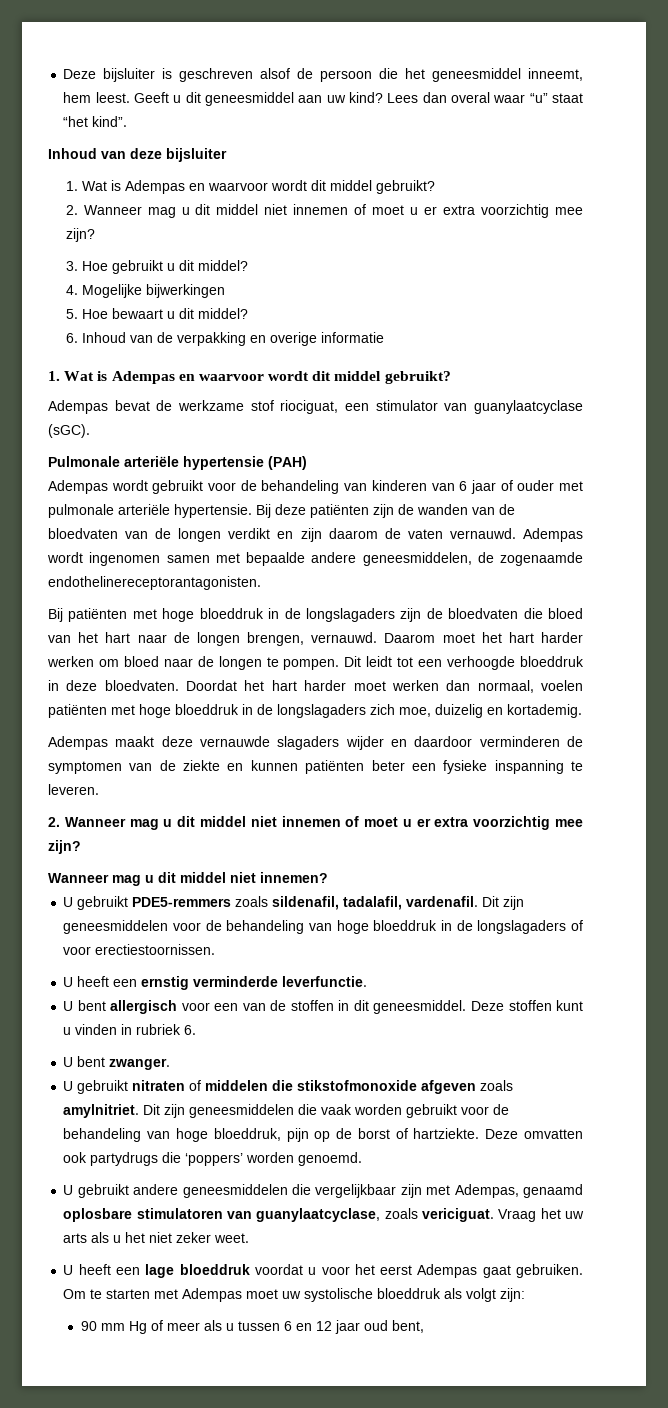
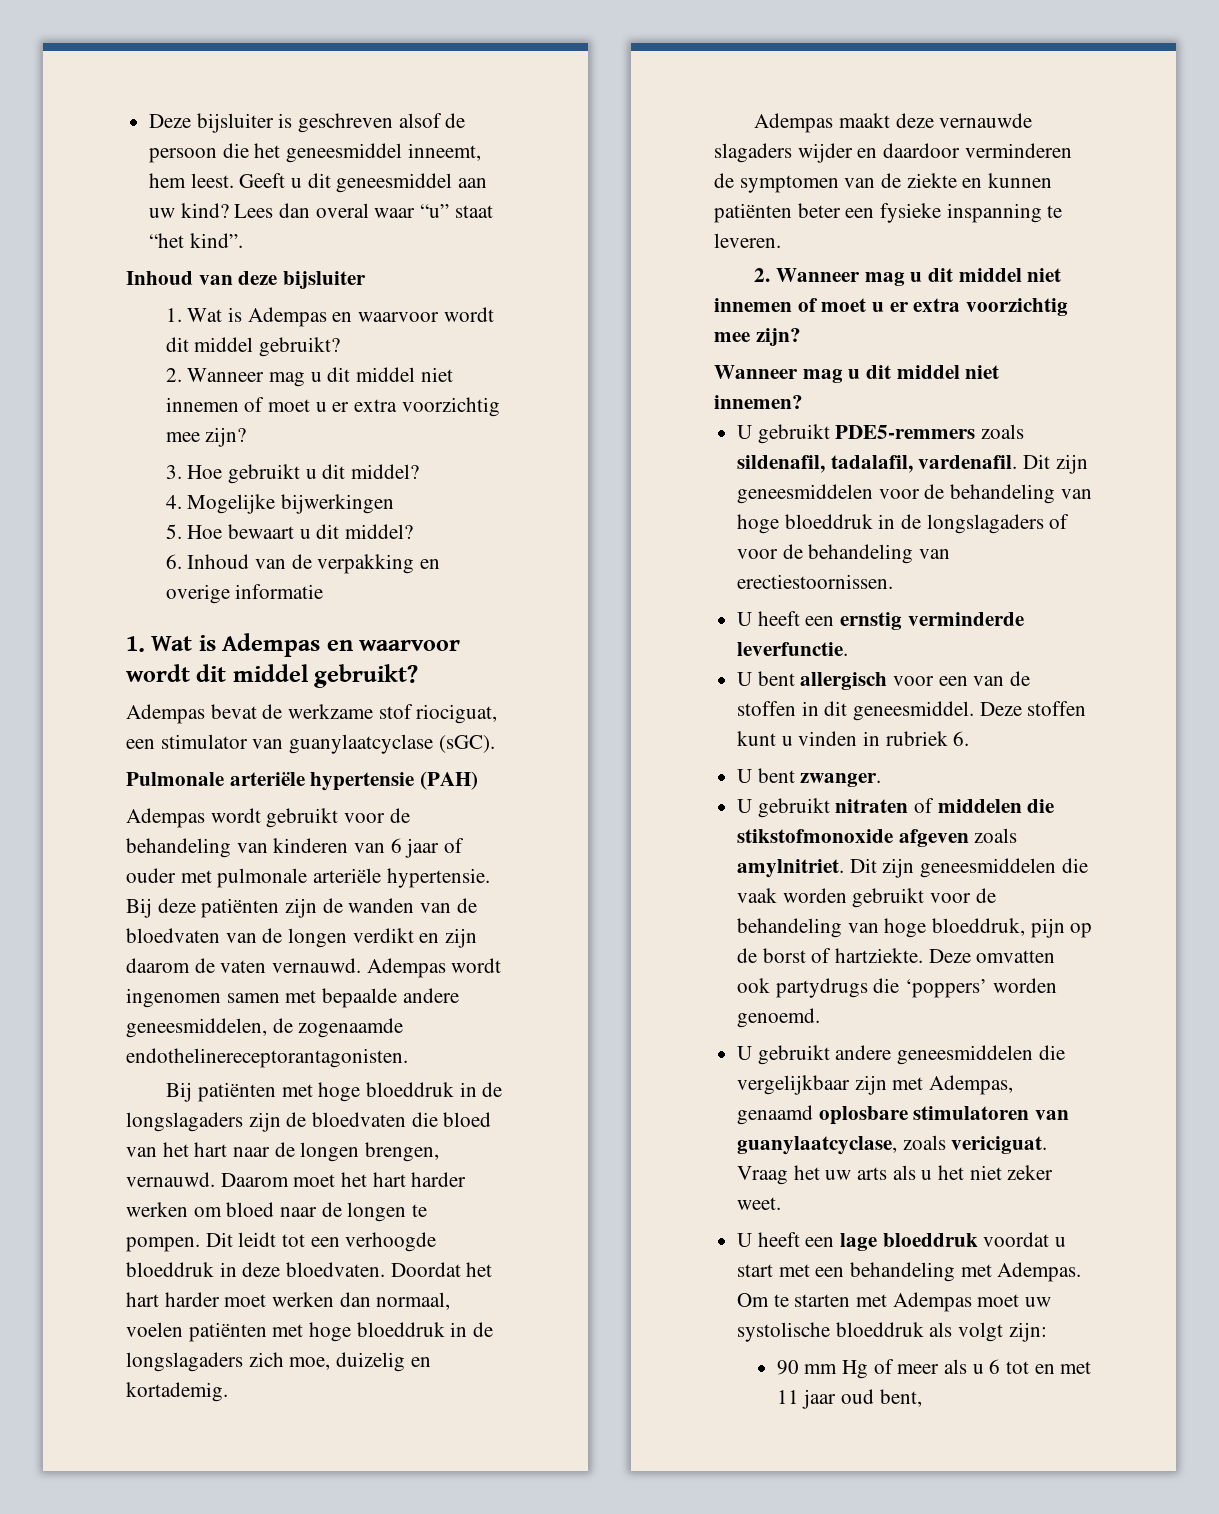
(92, 950) none -> [782,544,951,564] de behandeling van
[321,1264,583,1278] voor het eerst Adempas gaat gebruiken. -> [737,1262,1082,1282] start met een behandeling met Adempas.
[238,1321,333,1331] tussen 6 en 12 -> [989,1359,1092,1374] [776,1390,799,1404] 6 tot en met 11

